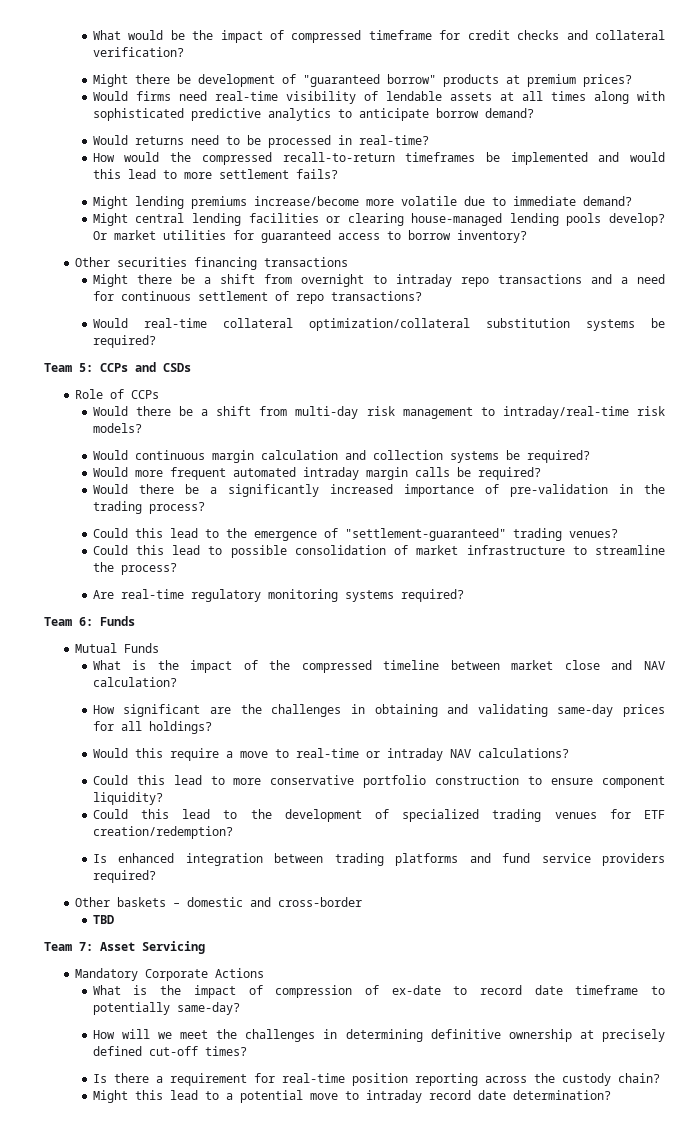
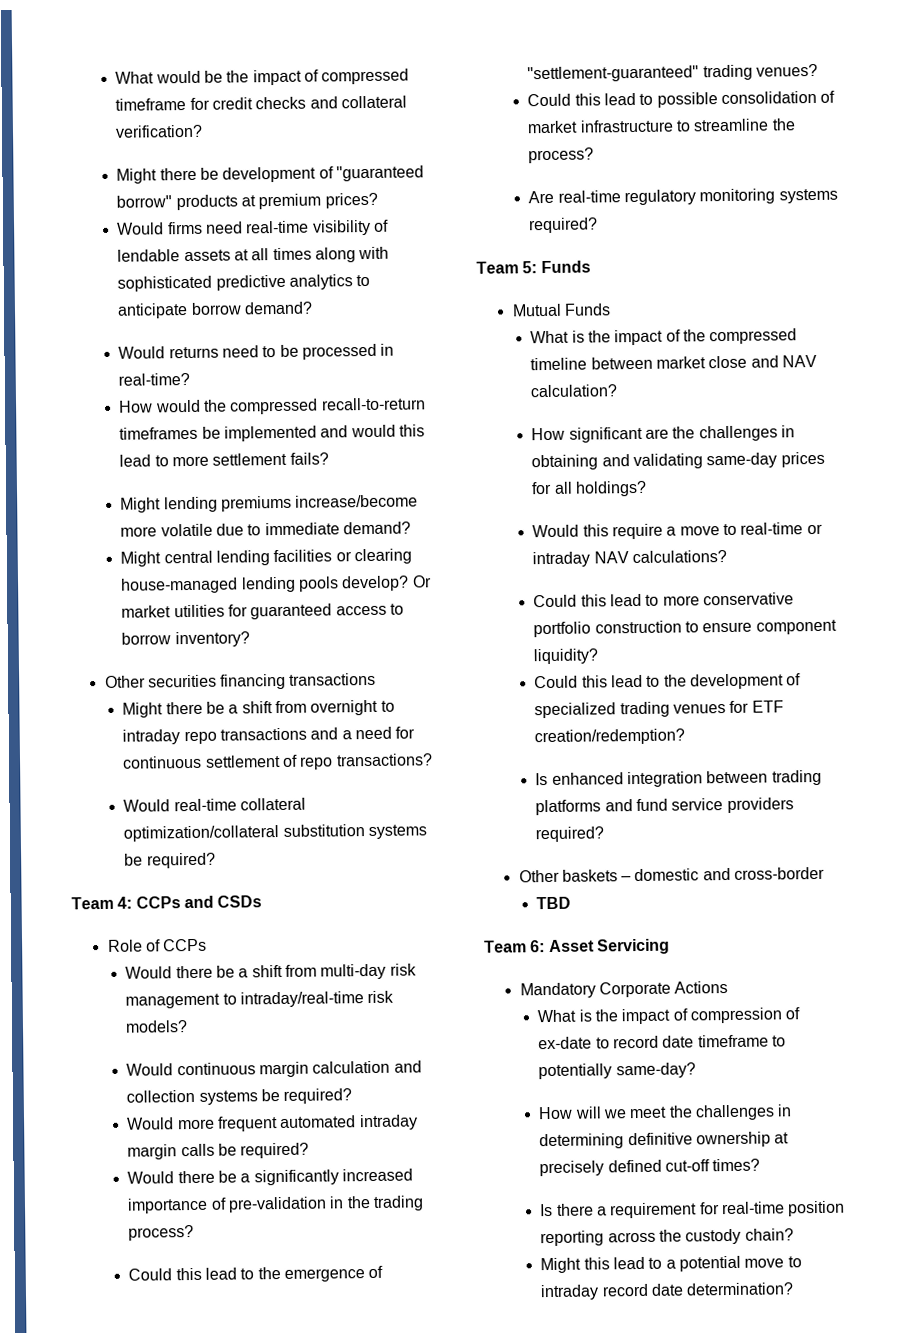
[79,363,93,372] 5: -> [117,896,133,909] 4:
[79,617,93,626] 6: -> [522,261,538,274] 5:
[79,942,93,951] 7: -> [530,940,546,953] 6:

